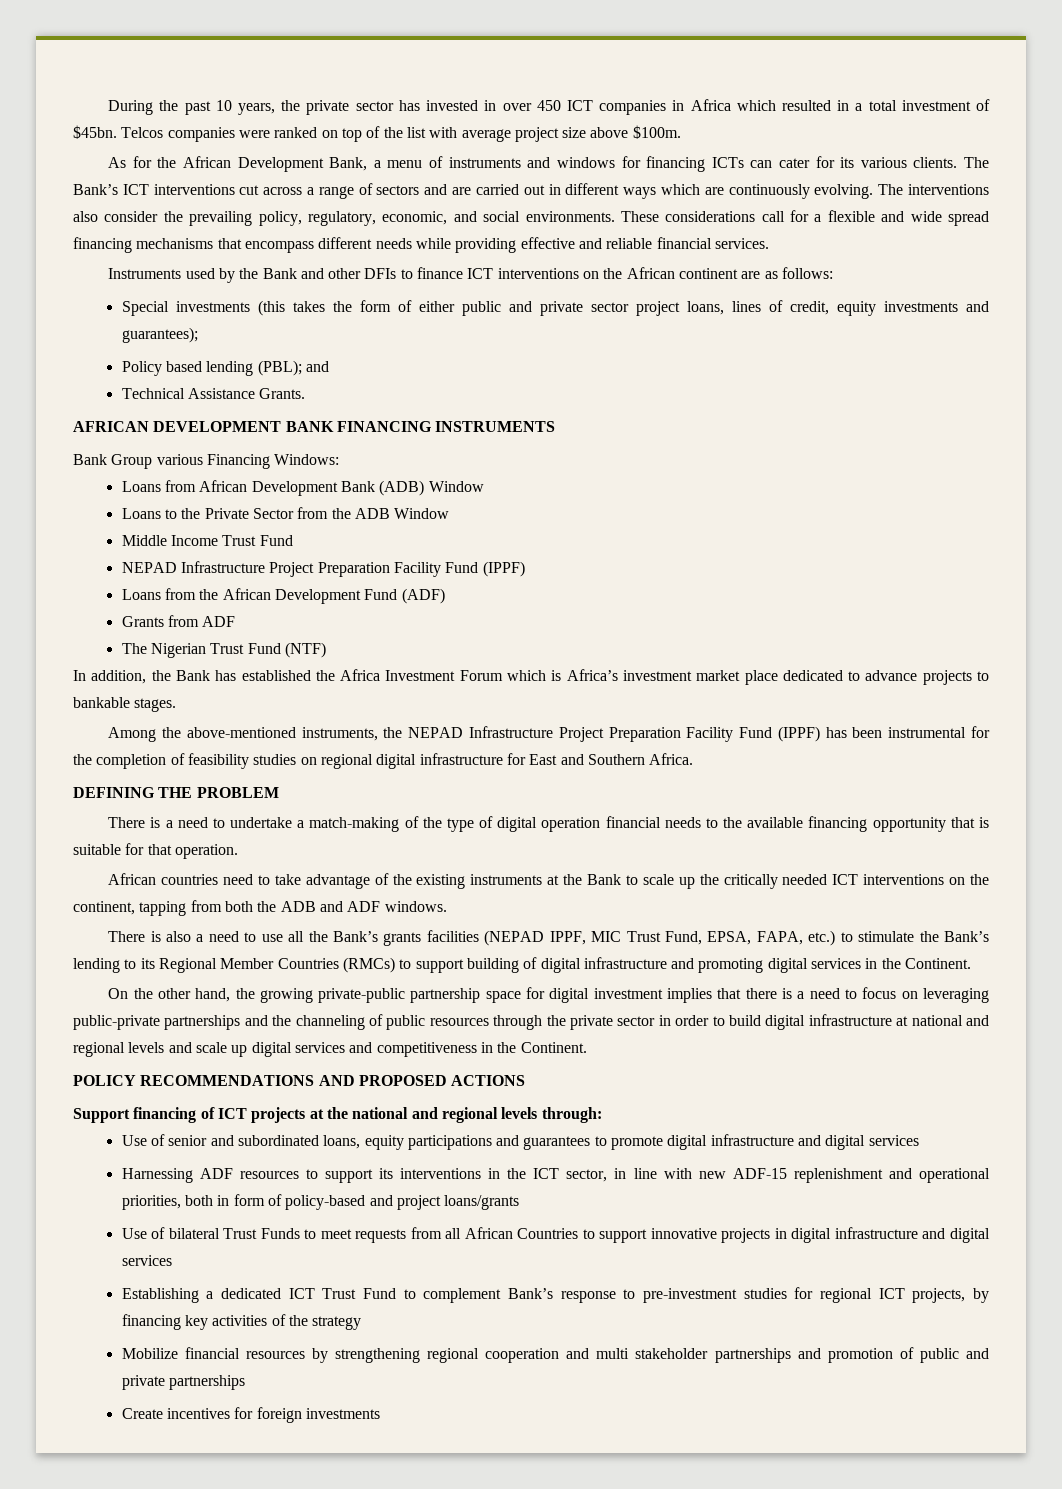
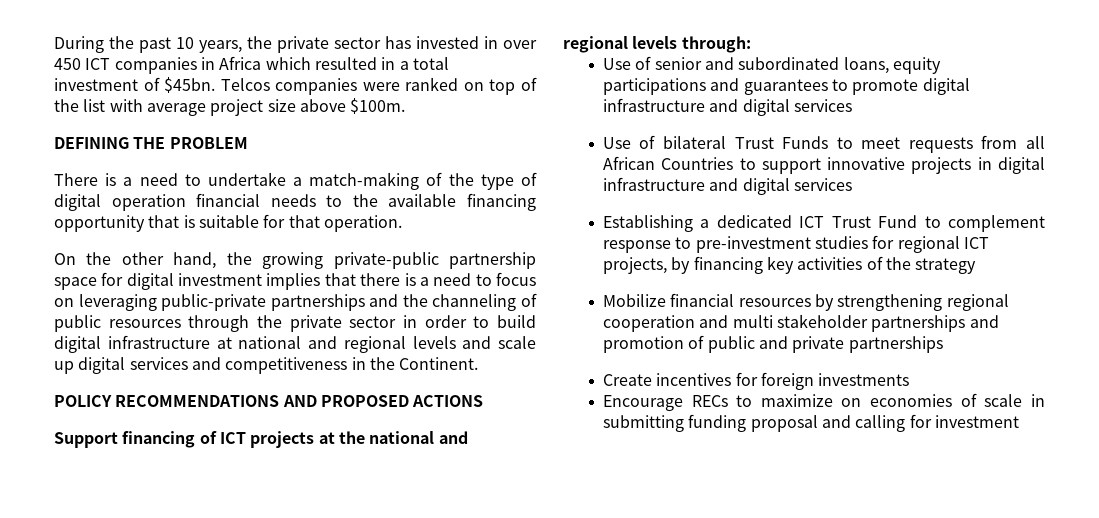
[108,156,990,172] [73,183,990,199] [73,210,990,226] [73,237,769,253] [108,267,833,283] [121,300,989,316] [121,327,198,343] [121,360,329,376] [121,388,306,399] [73,421,556,432] [73,454,340,469] [121,480,484,496] [121,507,450,519] [121,535,293,546] [121,561,525,577] [121,588,445,604] [121,615,236,627] [121,642,326,658] [73,669,989,685] [73,697,177,712] [108,726,991,742] [73,753,694,769] // As for the African Development Bank, a menu of instruments and windows for financing ICTs can cater for its various clients. The Bank’s ICT interventions cut across a range of sectors and are carried out in different ways which are continuously evolving. The interventions also consider the prevailing policy, regulatory, economic, and social environments. These considerations call for a flexible and wide spread financing mechanisms that encompass different needs while providing effective and reliable financial services. // Instruments used by the Bank and other DFIs to finance ICT interventions on the African continent are as follows: // Special investments (this takes the form of either public and private sector project loans, lines of credit, equity investments and guarantees); // Policy based lending (PBL); and // Technical Assistance Grants. // AFRICAN DEVELOPMENT BANK FINANCING INSTRUMENTS // Bank Group various Financing Windows: // Loans from African Development Bank (ADB) Window // Loans to the Private Sector from the ADB Window // Middle Income Trust Fund // NEPAD Infrastructure Project Preparation Facility Fund (IPPF) // Loans from the African Development Fund (ADF) // Grants from ADF // The Nigerian Trust Fund (NTF) // In addition, the Bank has established the Africa Investment Forum which is Africa’s investment market place dedicated to advance projects to bankable stages. // Among the above-mentioned instruments, the NEPAD Infrastructure Project Preparation Facility Fund (IPPF) has been instrumental for the completion of feasibility studies on regional digital infrastructure for East and Southern Africa. -> (406, 106) none
[108,873,990,889] [73,900,447,916] [108,930,989,946] [73,957,972,973] // African countries need to take advantage of the existing instruments at the Bank to scale up the critically needed ICT interventions on the continent, tapping from both the ADB and ADF windows. // There is also a need to use all the Bank’s grants facilities (NEPAD IPPF, MIC Trust Fund, EPSA, FAPA, etc.) to stimulate the Bank’s lending to its Regional Member Countries (RMCs) to support building of digital infrastructure and promoting digital services in the Continent. -> (402, 223) none
[121,1168,991,1183] [121,1194,520,1210] // Harnessing ADF resources to support its interventions in the ICT sector, in line with new ADF-15 replenishment and operational priorities, both in form of policy-based and project loans/grants -> (852, 105) none
[507,1288,553,1299] Bank’s -> (1045, 223) none
(380, 1413) none -> [602,393,1045,411] [602,414,1019,432] // Encourage RECs to maximize on economies of scale in submitting funding proposal and calling for investment

